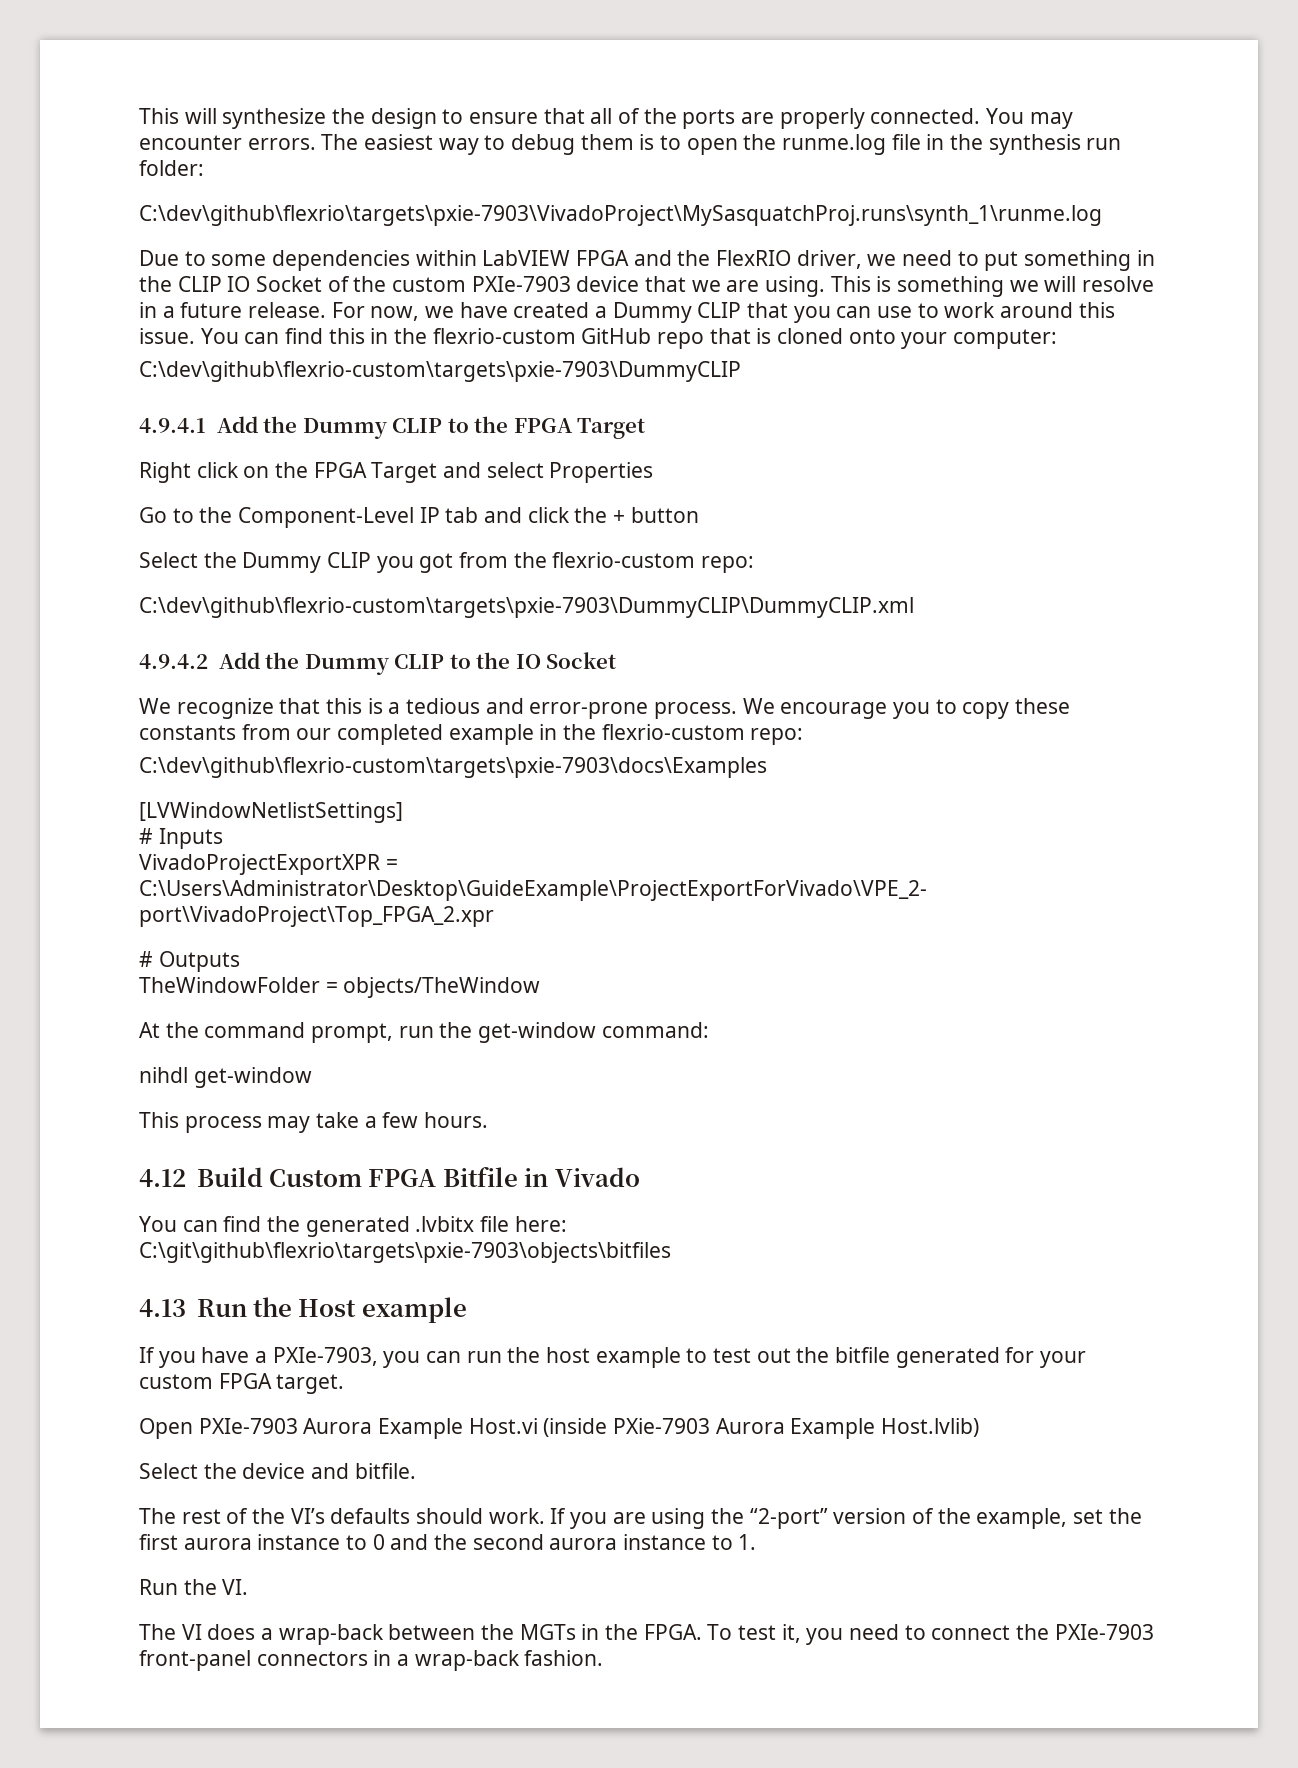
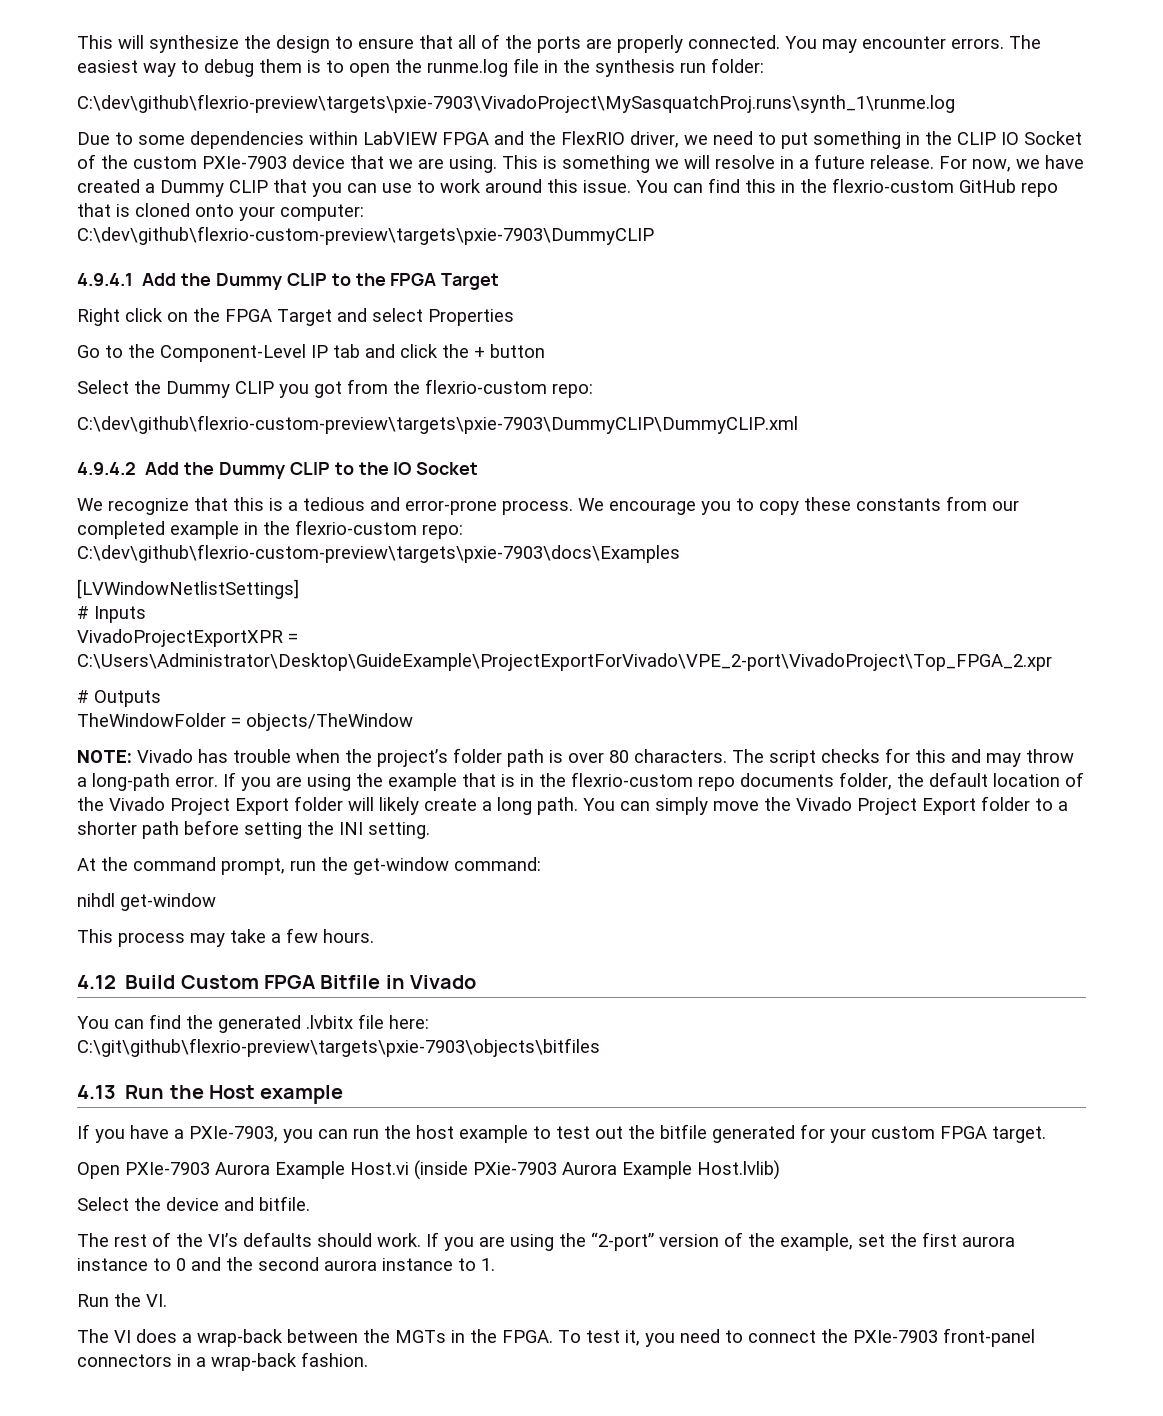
[139,205,1102,226] C:\dev\github\flexrio\targets\pxie-7903\VivadoProject\MySasquatchProj.runs\synth_1\runme.log -> [77,94,955,113] C:\dev\github\flexrio-preview\targets\pxie-7903\VivadoProject\MySasquatchProj.runs\synth_1\runme.log
[139,361,741,382] C:\dev\github\flexrio-custom\targets\pxie-7903\DummyCLIP -> [77,226,654,245] C:\dev\github\flexrio-custom-preview\targets\pxie-7903\DummyCLIP
[139,597,914,618] C:\dev\github\flexrio-custom\targets\pxie-7903\DummyCLIP\DummyCLIP.xml -> [77,415,798,434] C:\dev\github\flexrio-custom-preview\targets\pxie-7903\DummyCLIP\DummyCLIP.xml
[139,757,767,778] C:\dev\github\flexrio-custom\targets\pxie-7903\docs\Examples -> [77,544,680,563] C:\dev\github\flexrio-custom-preview\targets\pxie-7903\docs\Examples
(541, 987) none -> [77,748,1074,767] [77,772,1084,791] [77,796,1068,815] [77,820,430,839] // NOTE: Vivado has trouble when the project’s folder path is over 80 characters. The script checks for this and may throw a long-path error. If you are using the example that is in the flexrio-custom repo documents folder, the default location of the Vivado Project Export folder will likely create a long path. You can simply move the Vivado Project Export folder to a shorter path before setting the INI setting.
[139,1242,671,1263] C:\git\github\flexrio\targets\pxie-7903\objects\bitfiles -> [77,1038,600,1057] C:\git\github\flexrio-preview\targets\pxie-7903\objects\bitfiles

